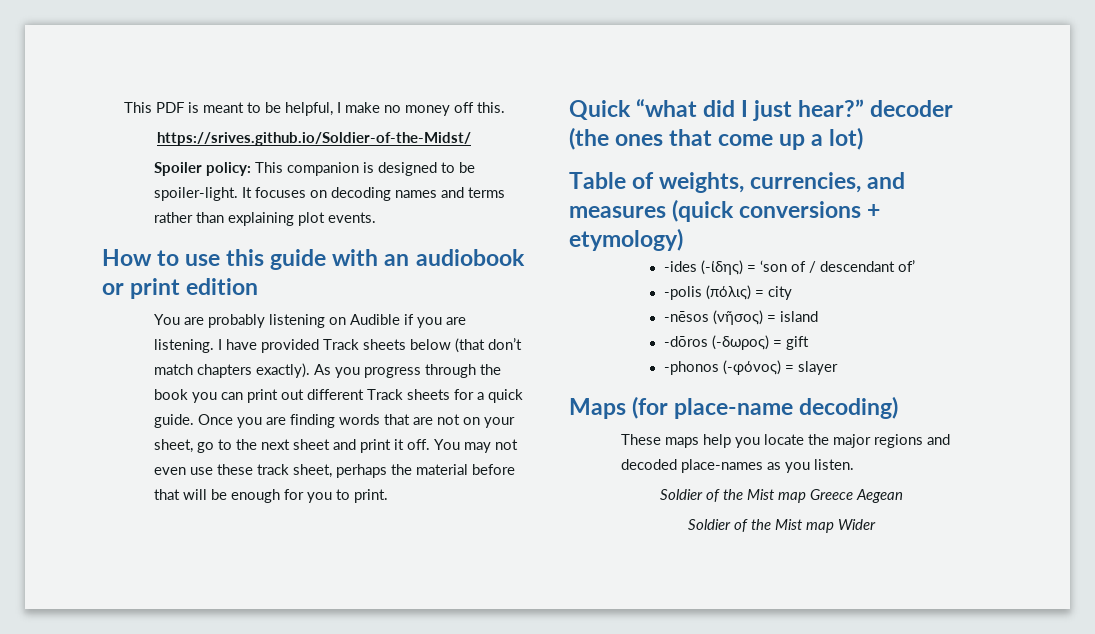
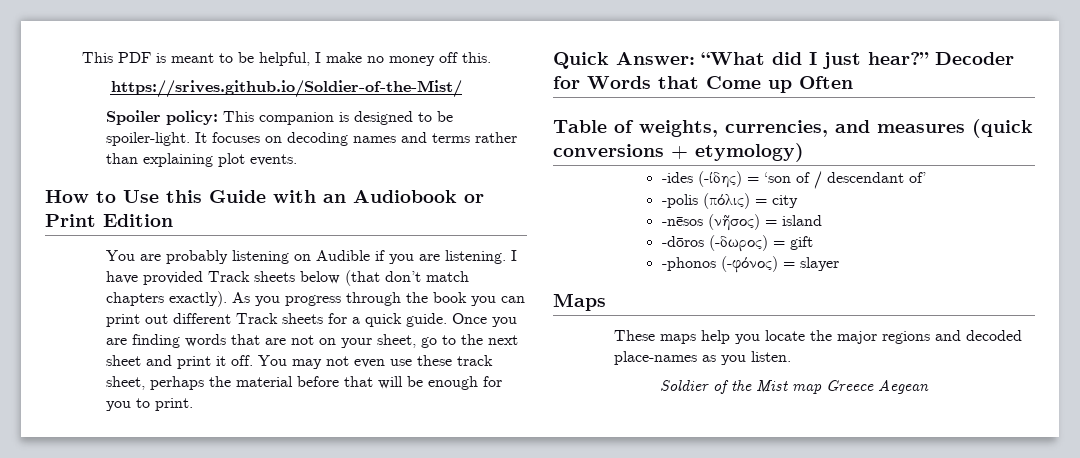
[157,132,471,146] https://srives.github.io/Soldier-of-the-Midst/ -> [110,80,462,98] https://srives.github.io/Soldier-of-the-Mist/
[185,249,525,270] [102,278,259,299] use this guide with an audiobook or print edition -> [123,190,484,203] [45,214,173,227] Use this Guide with an Audiobook or Print Edition
[636,99,698,117] “what -> [616,52,765,65] Answer: “What
[870,100,954,117] [569,127,864,150] decoder (the ones that come up a lot) -> [935,52,1014,65] [553,76,853,93] Decoder for Words that Come up Often
[632,396,899,419] (for place-name decoding) -> (606, 302) none
[687,519,876,533] // Soldier of the Mist map Wider -> (929, 386) none

